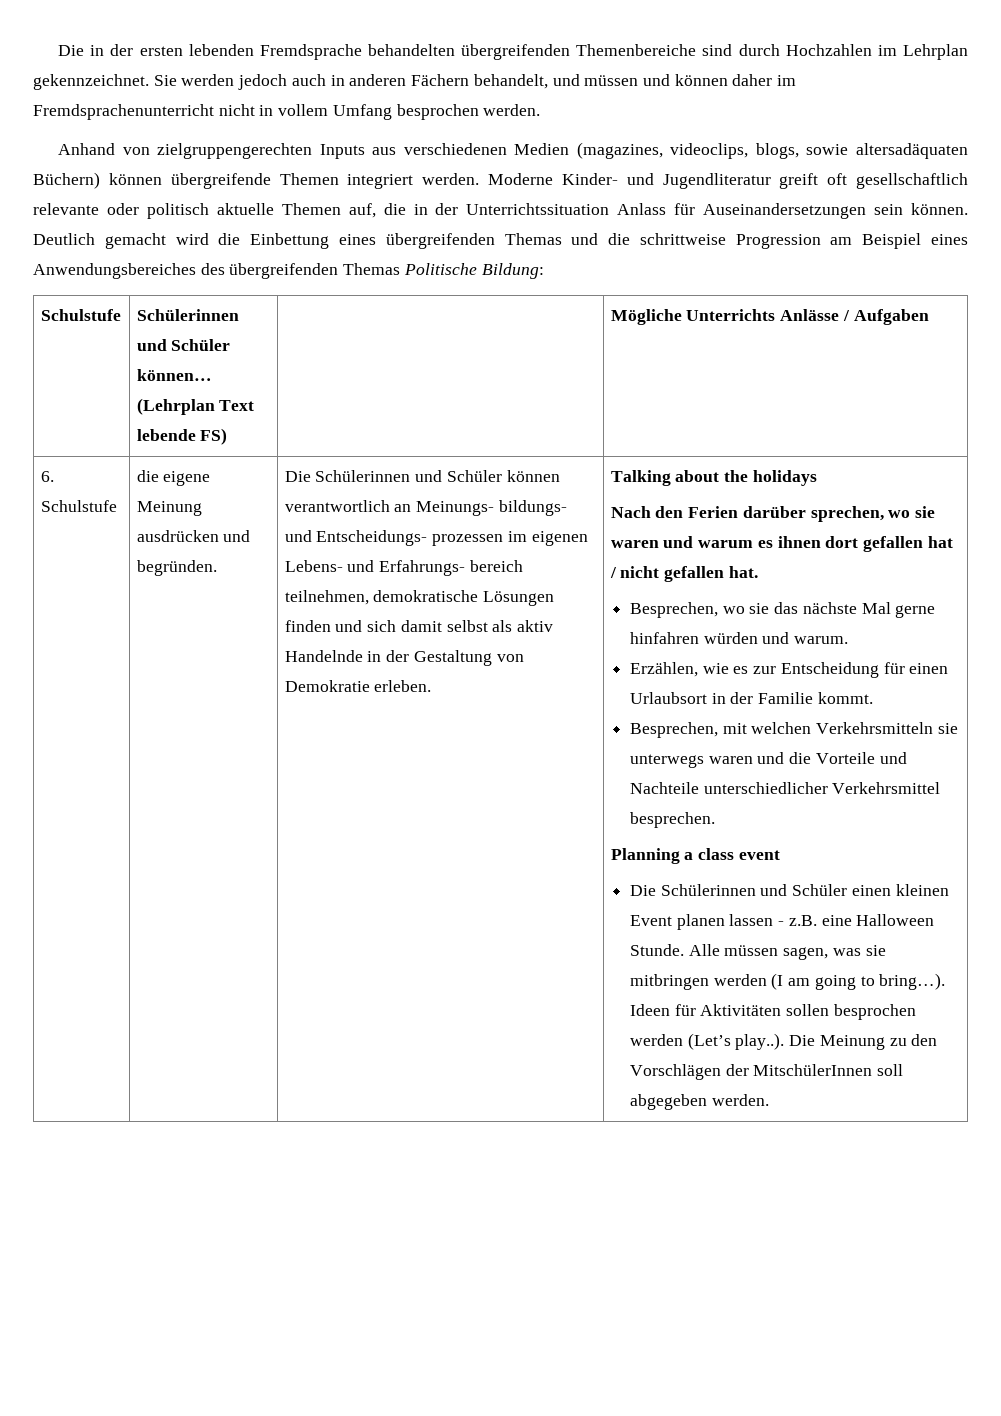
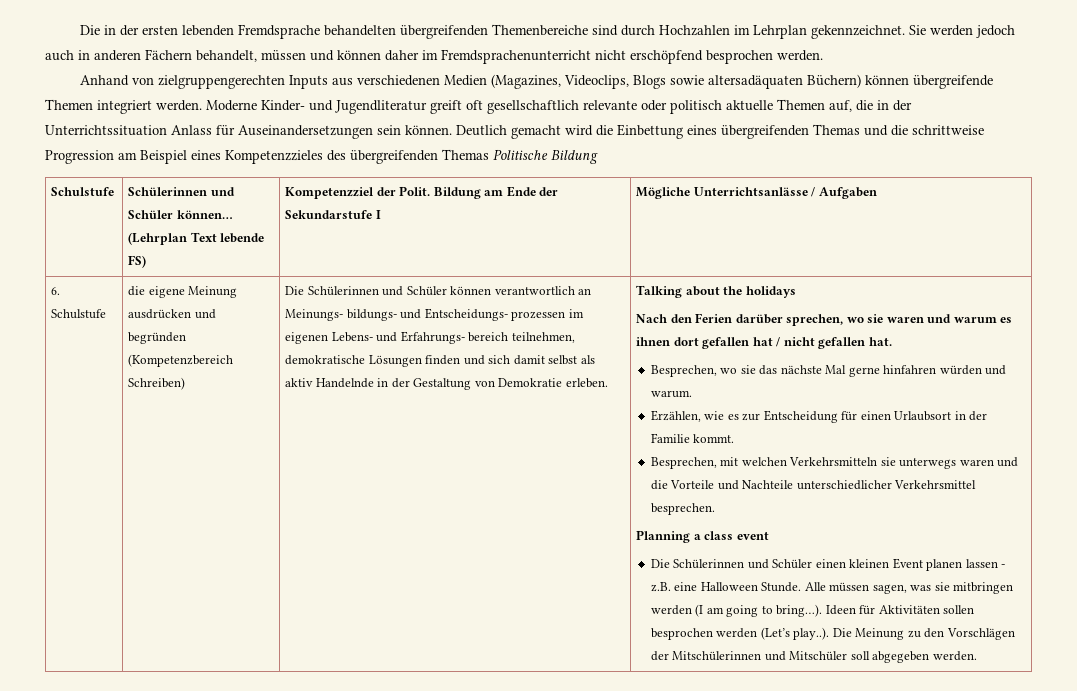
[552,74,580,86] und -> (257, 56) none
[259,104,392,120] in vollem Umfang -> [630,50,703,64] erschöpfend
[576,142,799,159] (magazines, videoclips, blogs, -> [491,74,667,89] (Magazines, Videoclips, Blogs
[33,263,196,279] Anwendungsbereiches -> [225,150,323,164] Kompetenzzieles
[481,263,544,279] Bildung: -> [551,150,598,164] Bildung
(228, 436) none -> [285,186,559,199] [285,210,381,219] Kompetenzziel der Polit. Bildung am Ende der Sekundarstufe I
[686,309,840,321] Unterrichts Anlässe -> [693,187,808,196] Unterrichtsanlässe
[136,560,217,576] begründen. -> [128,332,187,344] [128,354,234,367] [128,377,186,390] begründen (Kompetenzbereich Schreiben)
[753,1064,873,1076] MitschülerInnen -> [672,651,848,661] Mitschülerinnen und Mitschüler

